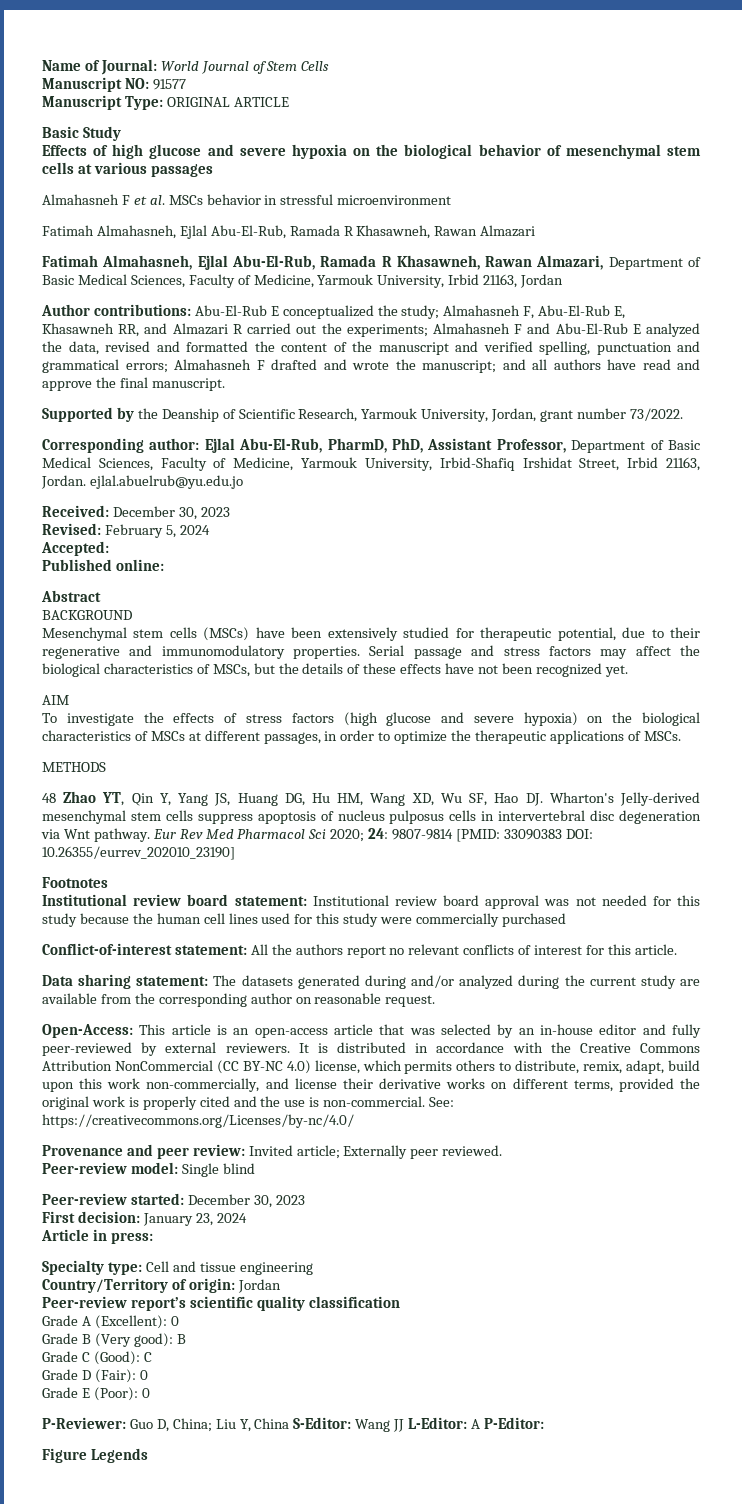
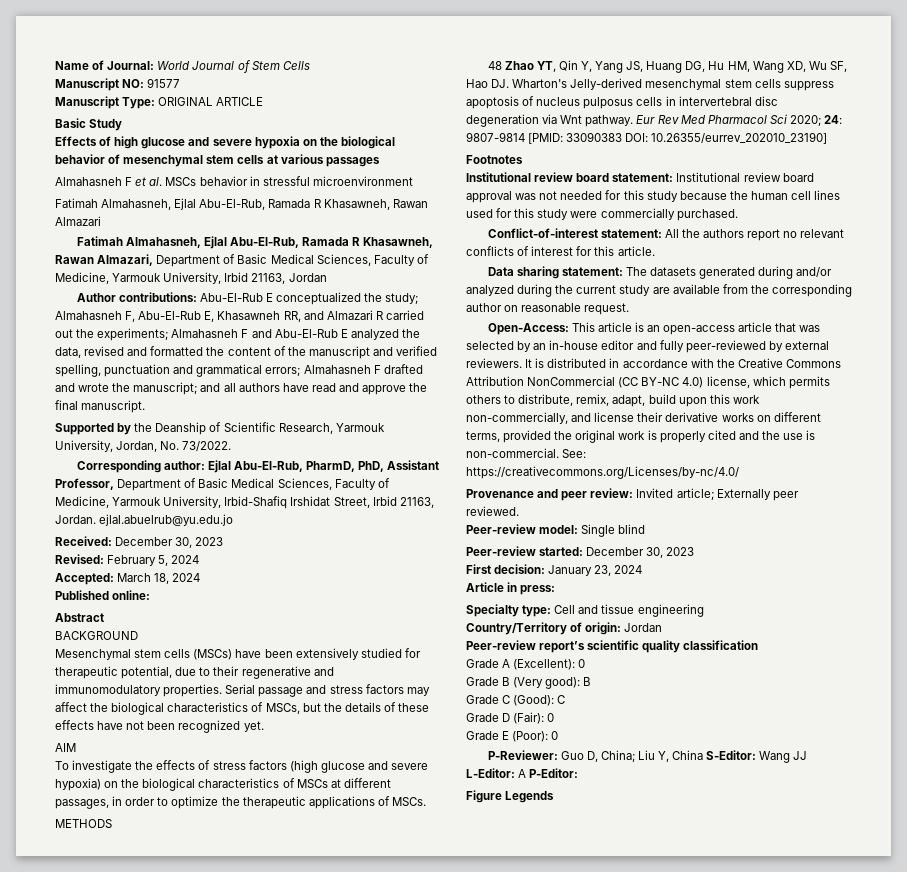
[540,408,627,422] grant number -> [160,441,180,450] No.
(109, 548) none -> [117,573,201,584] March 18, 2024
[501,913,566,927] purchased -> [676,209,738,221] purchased.

